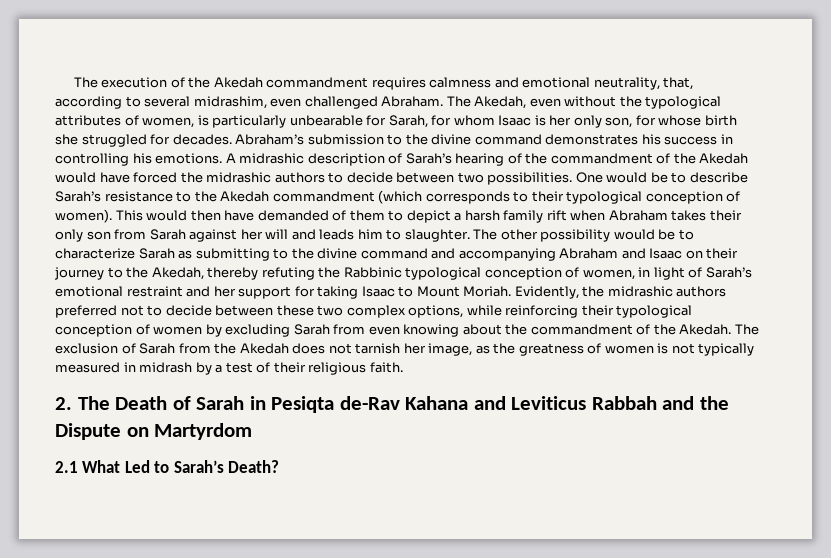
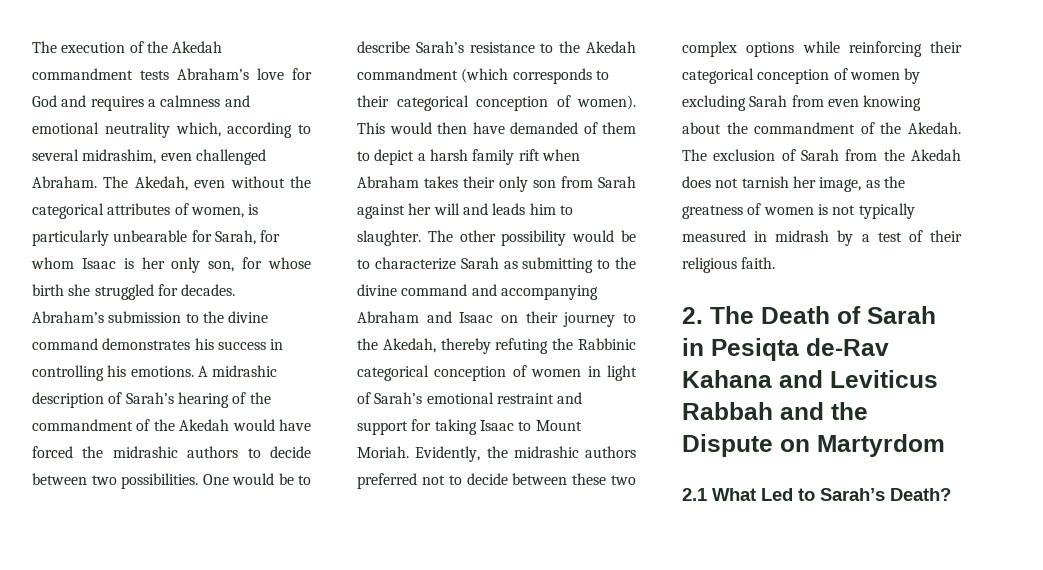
[371,77,426,90] requires -> [140,68,312,80] [32,95,156,111] tests Abraham’s love for God and requires a
[593,77,694,90] neutrality, that, -> [104,122,221,138] neutrality which,
[645,96,722,109] typological -> [32,203,104,219] categorical
[566,191,643,204] typological -> [396,95,469,111] categorical
[405,267,635,280] typological conception of women, -> [357,365,582,381] categorical conception of women
[213,286,236,297] her -> (583, 398) none
[408,305,464,318] options, -> [746,42,795,57] options
[616,305,693,318] typological -> [682,68,754,84] categorical

